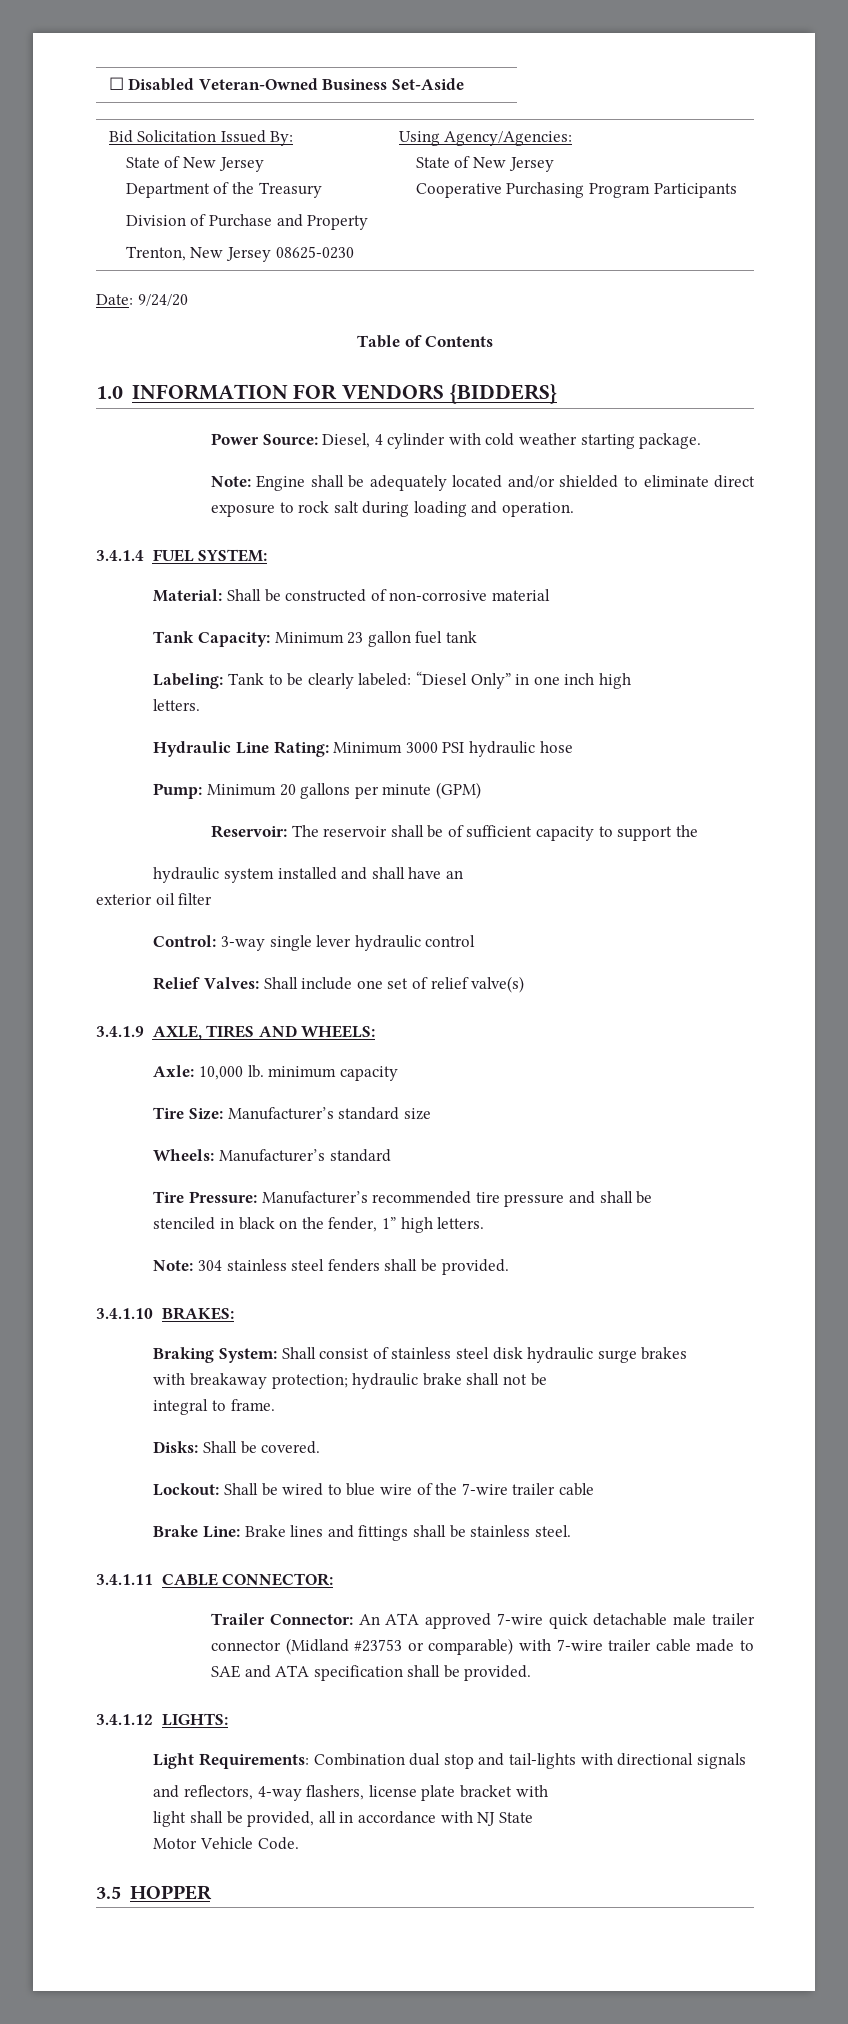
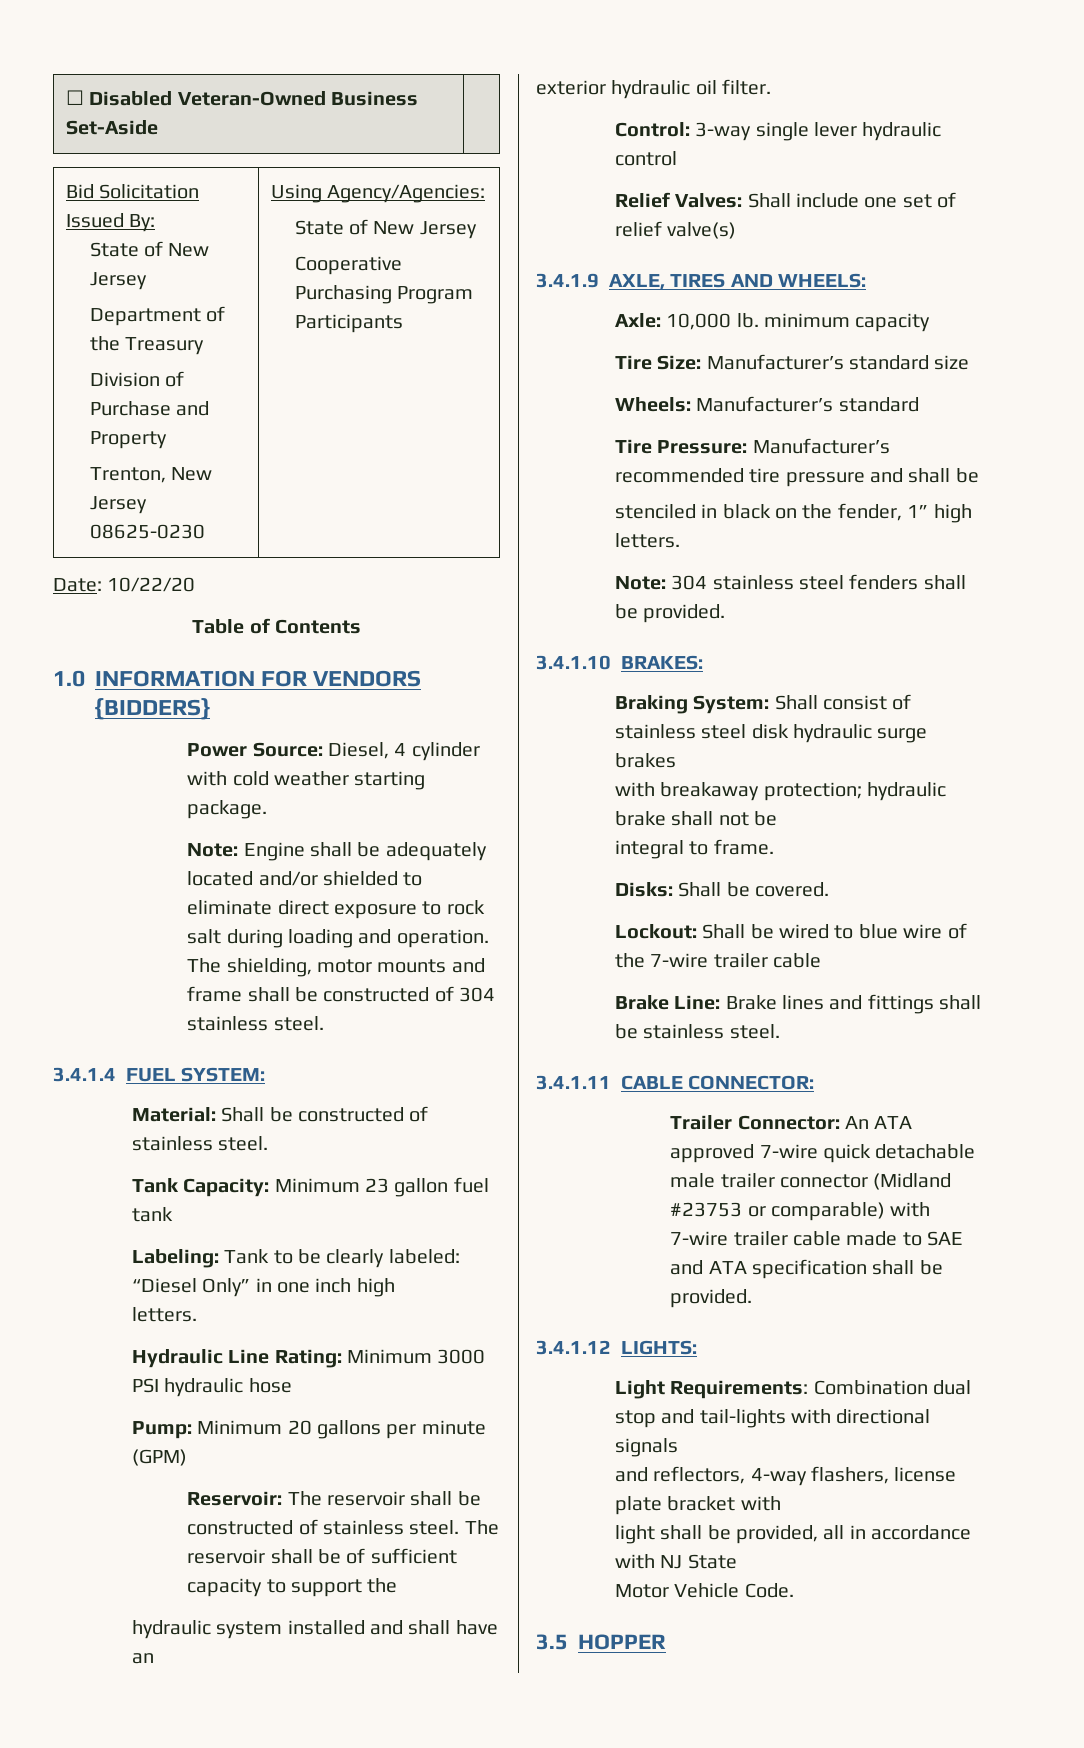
[137,294,188,306] 9/24/20 -> [107,577,196,592] 10/22/20
(575, 509) none -> [187,958,485,977] [187,986,496,1002] [187,1016,324,1031] The shielding, motor mounts and frame shall be constructed of 304 stainless steel.
[389,589,551,601] non-corrosive material -> [131,1136,269,1151] stainless steel.
(444, 831) none -> [187,1519,499,1535] [187,1549,341,1564] constructed of stainless steel. The reservoir shall be
[155,893,213,905] oil filter -> [611,79,772,99] hydraulic oil filter.

